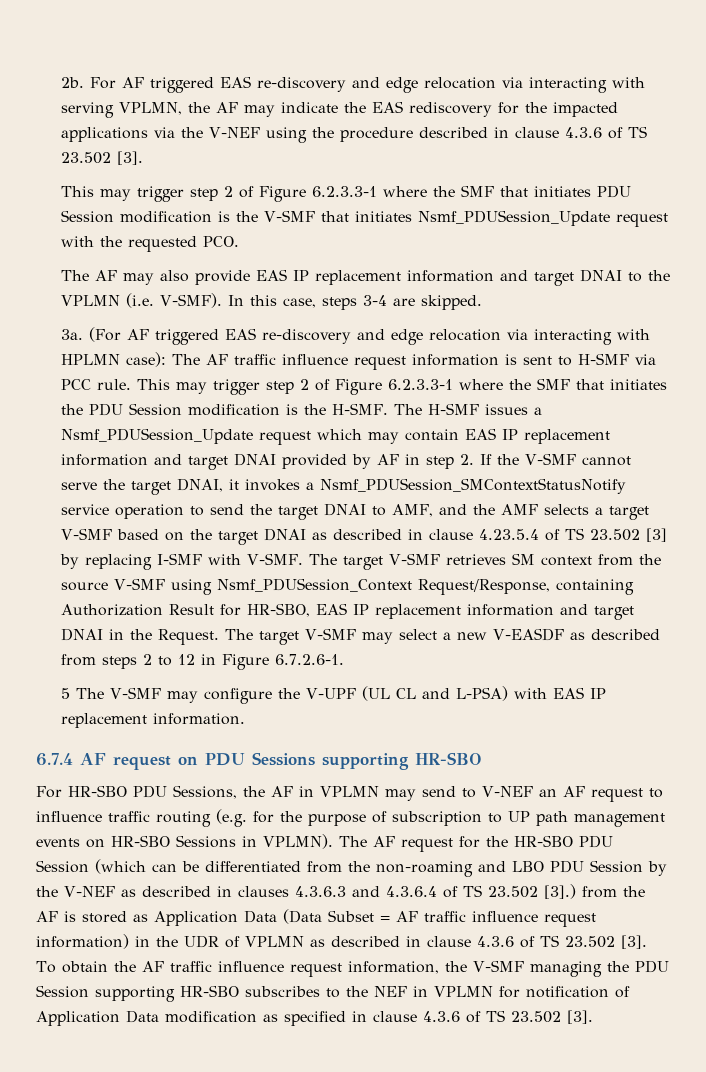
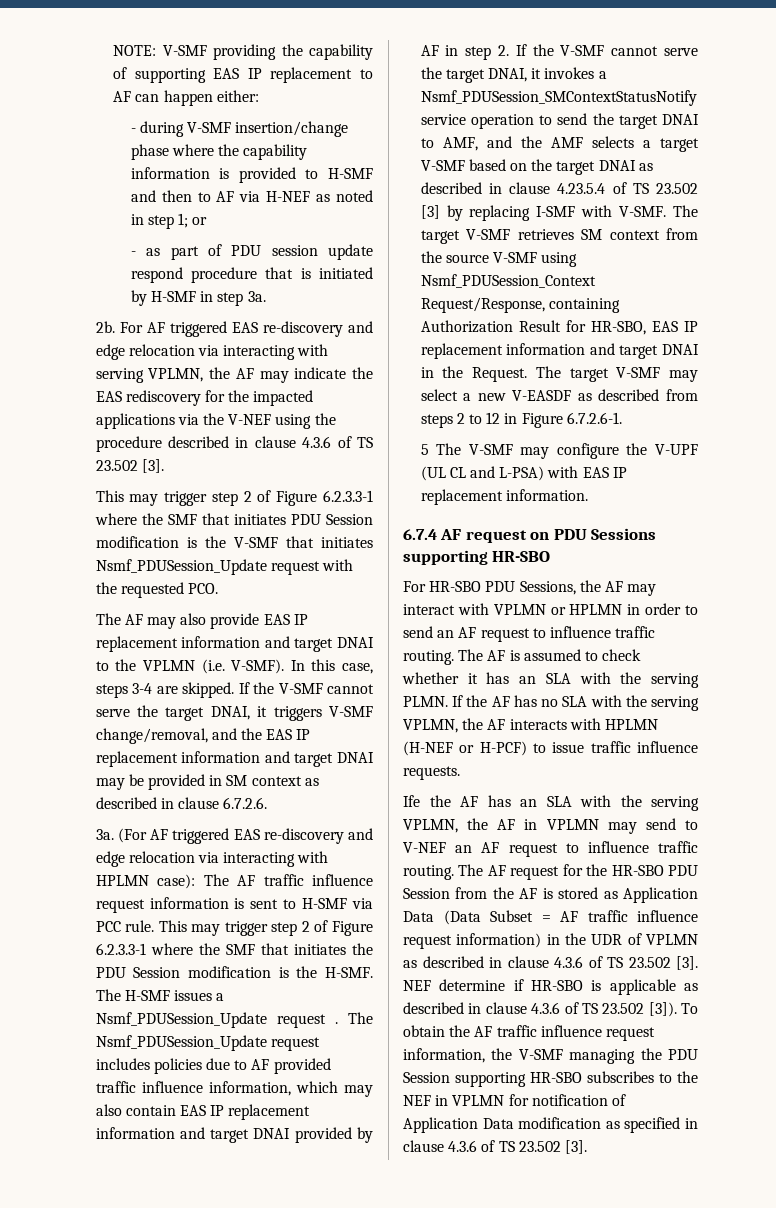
(60, 82) none -> [113,44,373,60] [113,67,373,83] [113,90,259,106] [130,121,349,137] [130,144,308,160] [130,167,373,183] [130,190,373,202] [130,213,208,229] [130,244,373,260] [130,267,373,283] [130,290,266,306] NOTE: V-SMF providing the capability of supporting EAS IP replacement to AF can happen either: // - during V-SMF insertion/change phase where the capability information is provided to H-SMF and then to AF via H-NEF as noted in step 1; or // - as part of PDU session update respond procedure that is initiated by H-SMF in step 3a. //
(482, 302) none -> [238,682,374,694] [95,705,373,721] [95,728,311,744] [95,751,374,767] [95,774,319,790] [95,797,268,809] If the V-SMF cannot serve the target DNAI, it triggers V-SMF change/removal, and the EAS IP replacement information and target DNAI may be provided in SM context as described in clause 6.7.2.6.
(311, 438) none -> [334,1012,373,1024] [95,1035,320,1051] [95,1058,331,1074] [95,1081,291,1096] . The Nsmf_PDUSession_Update request includes policies due to AF provided traffic influence information,
(399, 438) none -> [95,1104,122,1116] also
(293, 791) none -> [627,584,657,596] [403,603,698,615] [403,626,656,642] [403,649,642,665] [402,672,699,688] [403,695,699,711] [403,718,658,733] [403,741,698,756] [403,766,460,780] [403,795,699,811] [403,818,516,833] may interact with VPLMN or HPLMN in order to send an AF request to influence traffic routing. The AF is assumed to check whether it has an SLA with the serving PLMN. If the AF has no SLA with the serving VPLMN, the AF interacts with HPLMN (H-NEF or H-PCF) to issue traffic influence requests. // Ife the AF has an SLA with the serving VPLMN, the AF
[156,809,665,827] [36,834,333,849] routing (e.g. for the purpose of subscription to UP path management events on HR-SBO Sessions in VPLMN). -> [403,865,454,880] routing.
[95,859,667,877] [36,884,576,899] (which can be differentiated from the non-roaming and LBO PDU Session by the V-NEF as described in clauses 4.3.6.3 and 4.3.6.4 of TS 23.502 [3].) -> (450, 893) none
(647, 942) none -> [403,979,698,995] [403,1002,677,1017] NEF determine if HR-SBO is applicable as described in clause 4.3.6 of TS 23.502 [3]).

